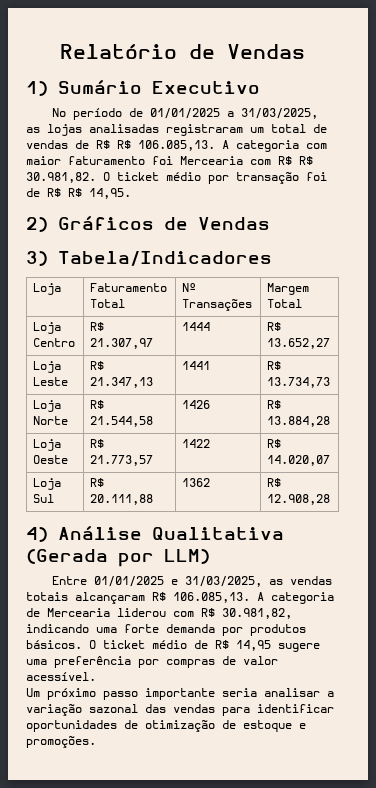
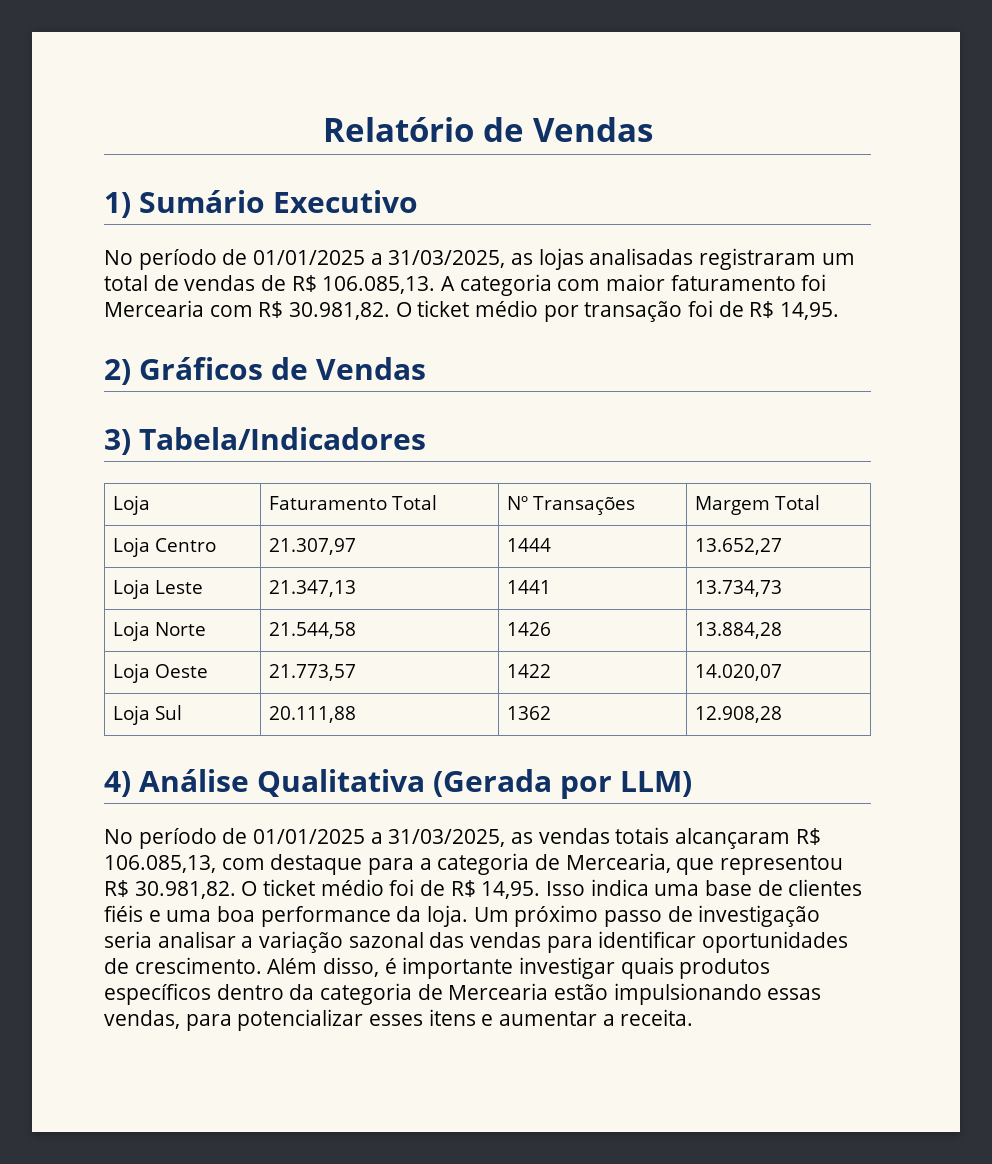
[117,140,131,149] R$ -> (317, 283) none
[299,156,313,165] R$ -> (284, 309) none
[68,188,82,197] R$ -> (775, 309) none
[89,322,104,331] R$ -> (217, 545) none
[266,322,281,331] R$ -> (552, 545) none
[89,361,104,370] R$ -> (204, 587) none
[266,361,281,370] R$ -> (552, 587) none
[89,400,104,409] R$ -> (207, 629) none
[266,400,281,409] R$ -> (552, 629) none
[89,439,104,448] R$ -> (209, 671) none
[266,439,281,448] R$ -> (552, 671) none
[89,478,104,487] R$ -> (183, 712) none
[266,478,281,487] R$ -> (552, 713) none
[52,576,179,587] Entre 01/01/2025 e -> [104,828,383,849] No período de 01/01/2025 a
[173,592,334,604] [26,608,292,619] [26,624,306,636] [26,640,320,652] [26,656,278,668] [26,672,96,681] 106.085,13. A categoria de Mercearia liderou com R$ 30.981,82, indicando uma forte demanda por produtos básicos. O ticket médio de R$ 14,95 sugere uma preferência por compras de valor acessível. // -> [104,853,844,875] [104,879,863,899] [104,905,469,927] 106.085,13, com destaque para a categoria de Mercearia, que representou R$ 30.981,82. O ticket médio foi de R$ 14,95. Isso indica uma base de clientes fiéis e uma boa performance da loja.
[145,688,215,700] importante -> [667,905,821,927] de investigação
[145,720,306,732] [26,736,96,748] otimização de estoque e promoções. -> [134,957,771,979] [104,983,822,1005] [104,1009,694,1031] crescimento. Além disso, é importante investigar quais produtos específicos dentro da categoria de Mercearia estão impulsionando essas vendas, para potencializar esses itens e aumentar a receita.

